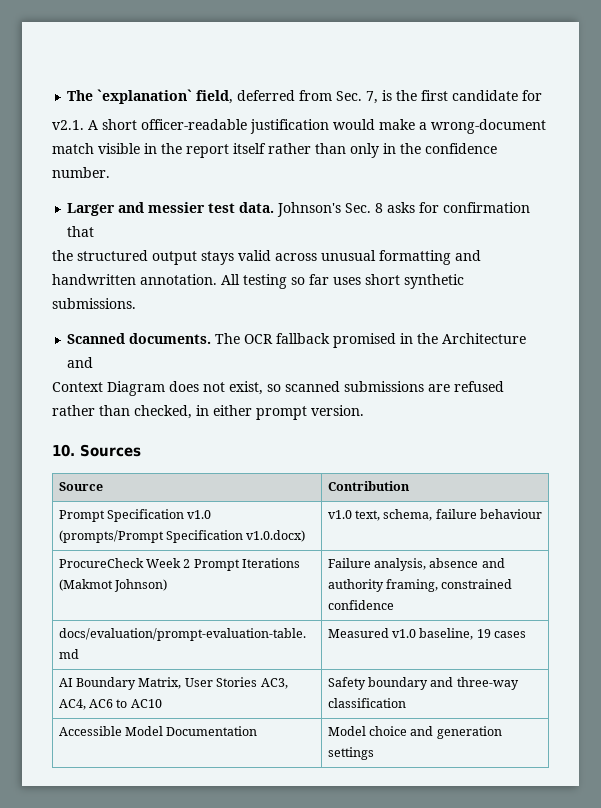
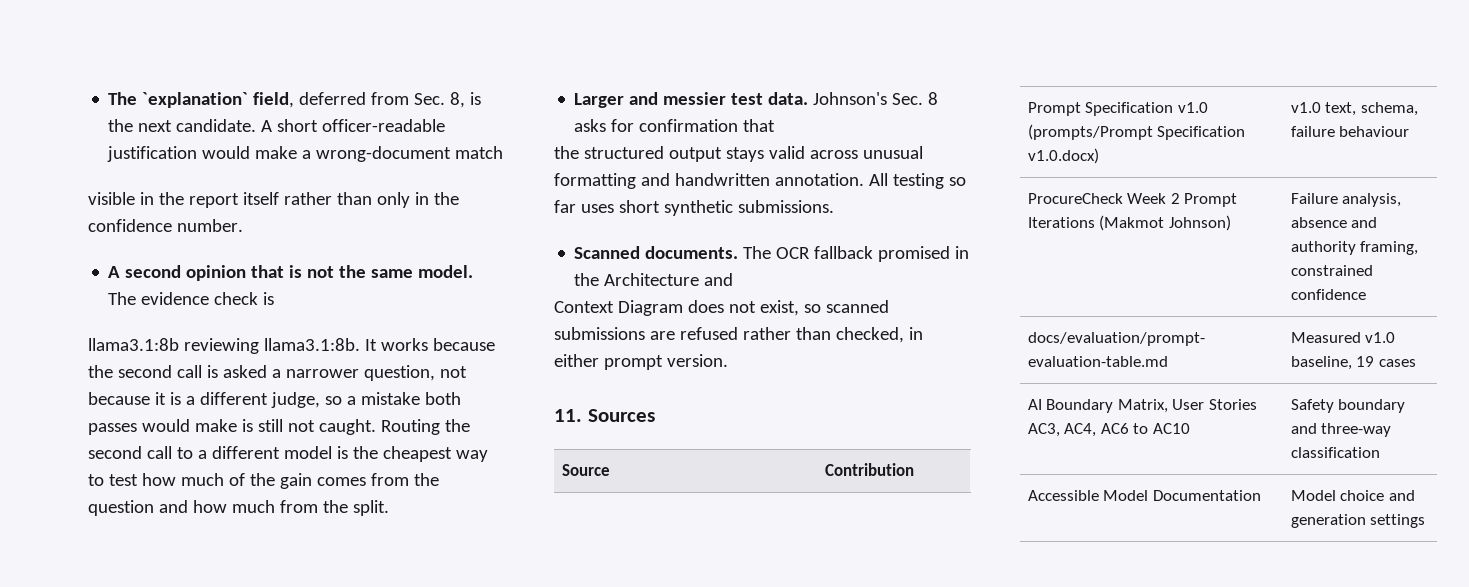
[366,90,543,104] [52,120,84,130] 7, is the first candidate for // v2.1. -> [450,92,482,108] [108,119,257,132] 8, is the next candidate.
(94, 148) none -> (504, 152) //
(110, 172) none -> [108,265,474,281] [108,292,275,305] [88,338,495,354] [88,365,467,381] [88,392,461,408] [88,419,470,435] [88,446,488,462] [88,473,439,489] [88,500,389,516] // A second opinion that is not the same model. The evidence check is // llama3.1:8b reviewing llama3.1:8b. It works because the second call is asked a narrower question, not because it is a different judge, so a mistake both passes would make is still not caught. Routing the second call to a different model is the cheapest way to test how much of the gain comes from the question and how much from the split.
[52,444,75,457] 10. -> [554,409,582,422] 11.

